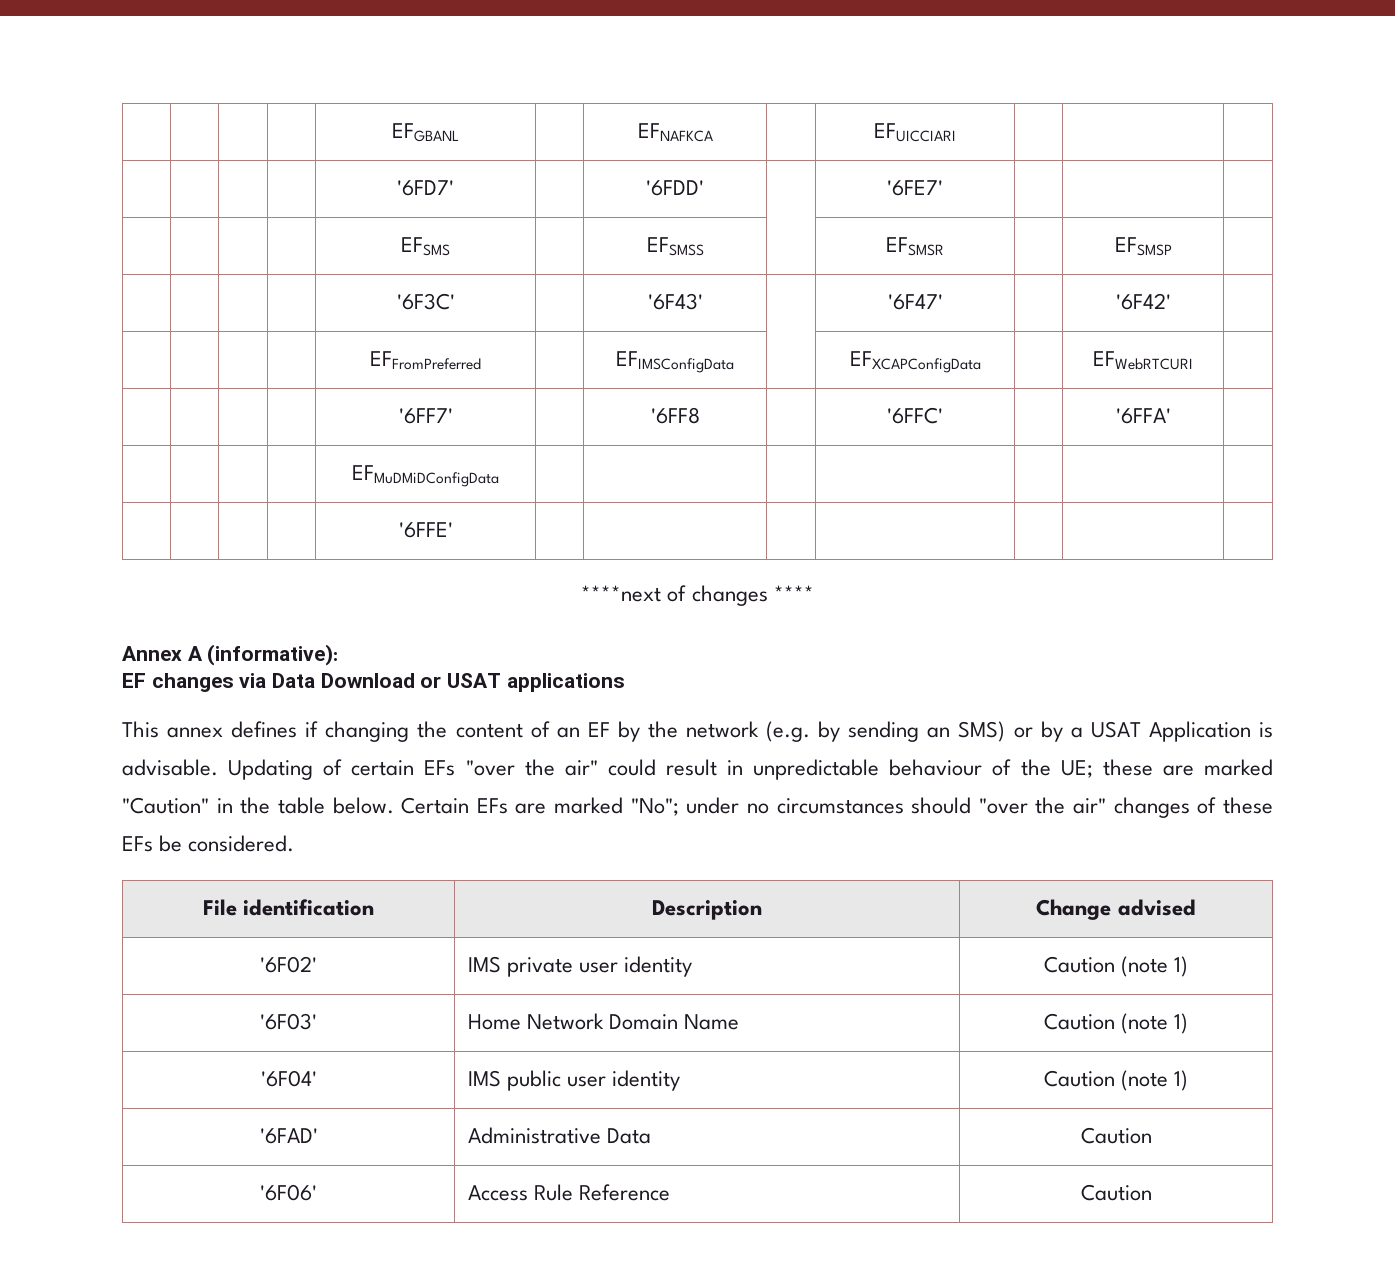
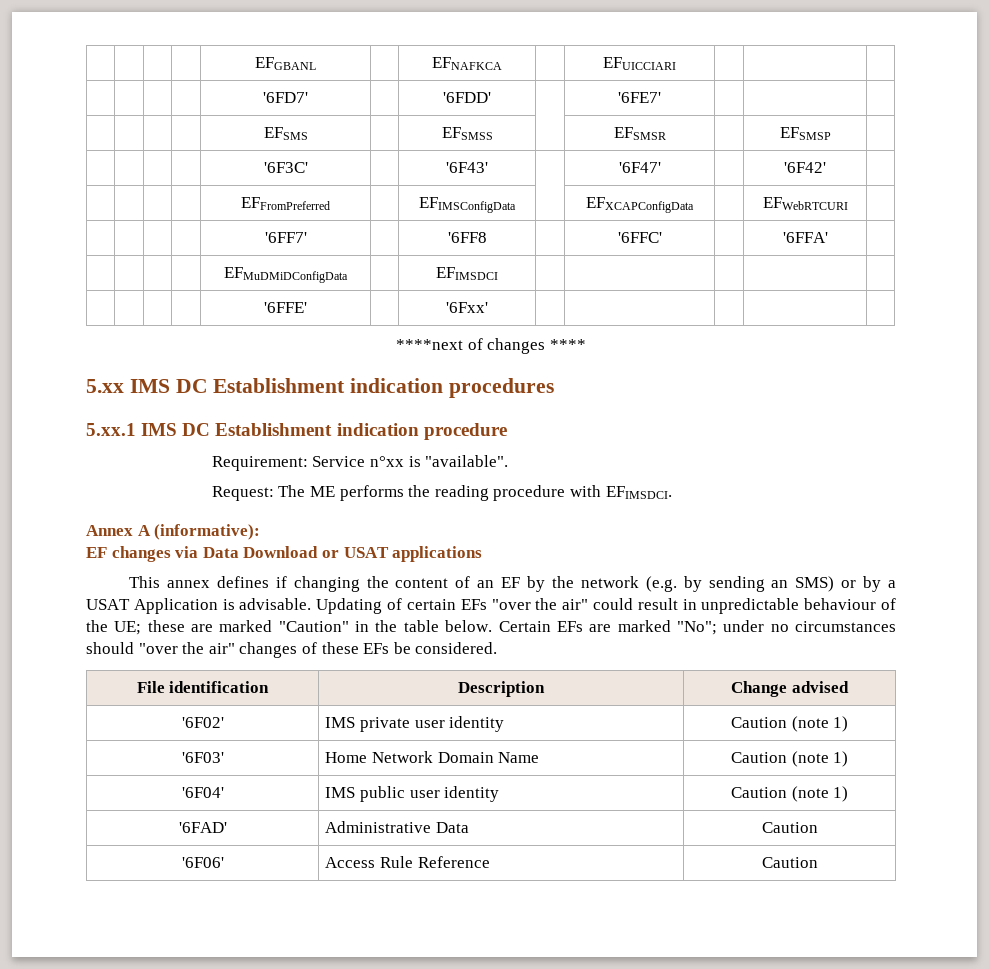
(499, 476) none -> [436,267,498,280] EFIMSDCI
(453, 530) none -> [446,302,488,313] '6Fxx'
(814, 593) none -> [86,378,555,398] [86,423,507,440] [211,455,509,471] [211,485,672,501] // 5.xx IMS DC Establishment indication procedures // 5.xx.1 IMS DC Establishment indication procedure // Requirement: Service n°xx is "available". // Request: The ME performs the reading procedure with EFIMSDCI.

